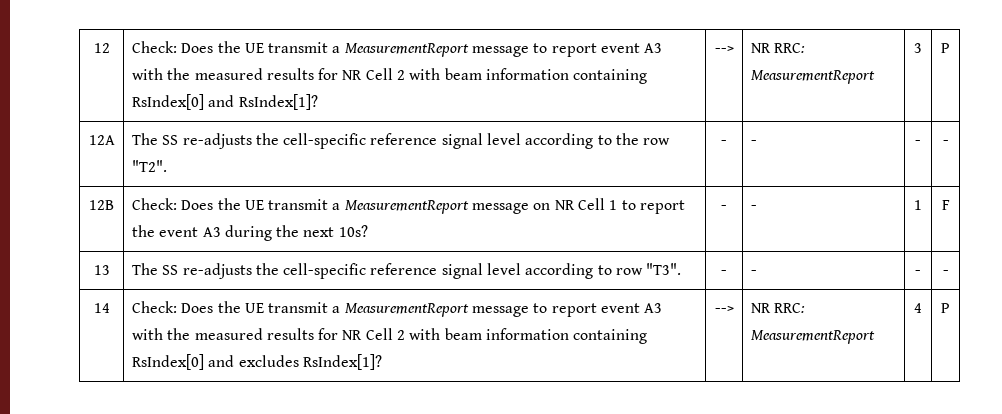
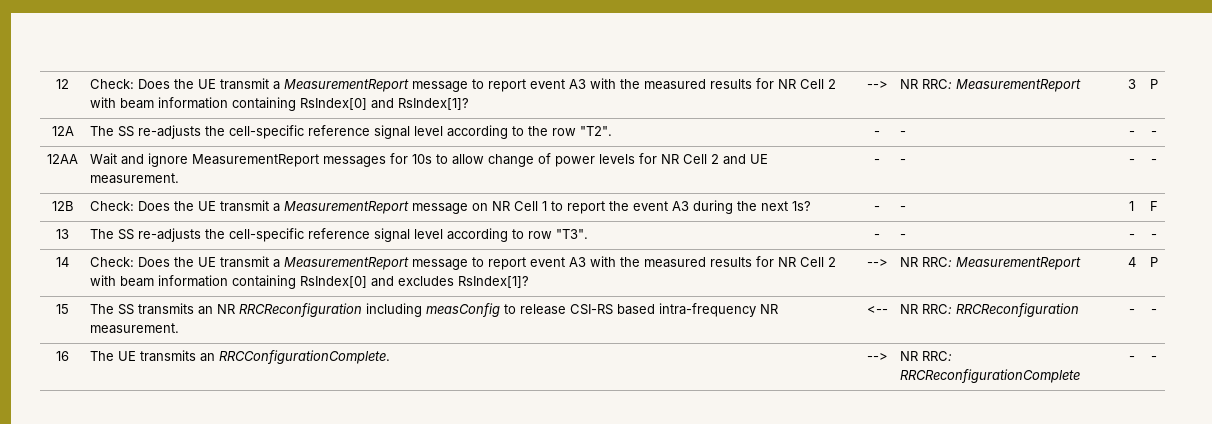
(949, 142) none -> [47,154,78,164] [90,153,769,167] [90,173,180,184] [874,159,880,164] [900,159,907,164] [1128,159,1135,164] [1150,159,1157,164] // 12AA | Wait and ignore MeasurementReport messages for 10s to allow change of power levels for NR Cell 2 and UE measurement. | - | - | - | -
[338,225,368,237] 10s? -> [792,201,812,211] 1s?
(950, 308) none -> [56,304,69,314] [90,303,779,317] [90,323,180,334] [866,306,888,314] [900,303,1080,317] [1128,309,1135,314] [1150,309,1157,314] [56,351,69,361] [90,350,391,364] [866,353,888,361] [900,351,953,361] [900,369,1081,383] [1128,356,1135,361] [1150,356,1157,361] // 15 | The SS transmits an NR RRCReconfiguration including measConfig to release CSI-RS based intra-frequency NR measurement. | <-- | NR RRC: RRCReconfiguration | - | - // 16 | The UE transmits an RRCConfigurationComplete. | --> | NR RRC: RRCReconfigurationComplete | - | -

